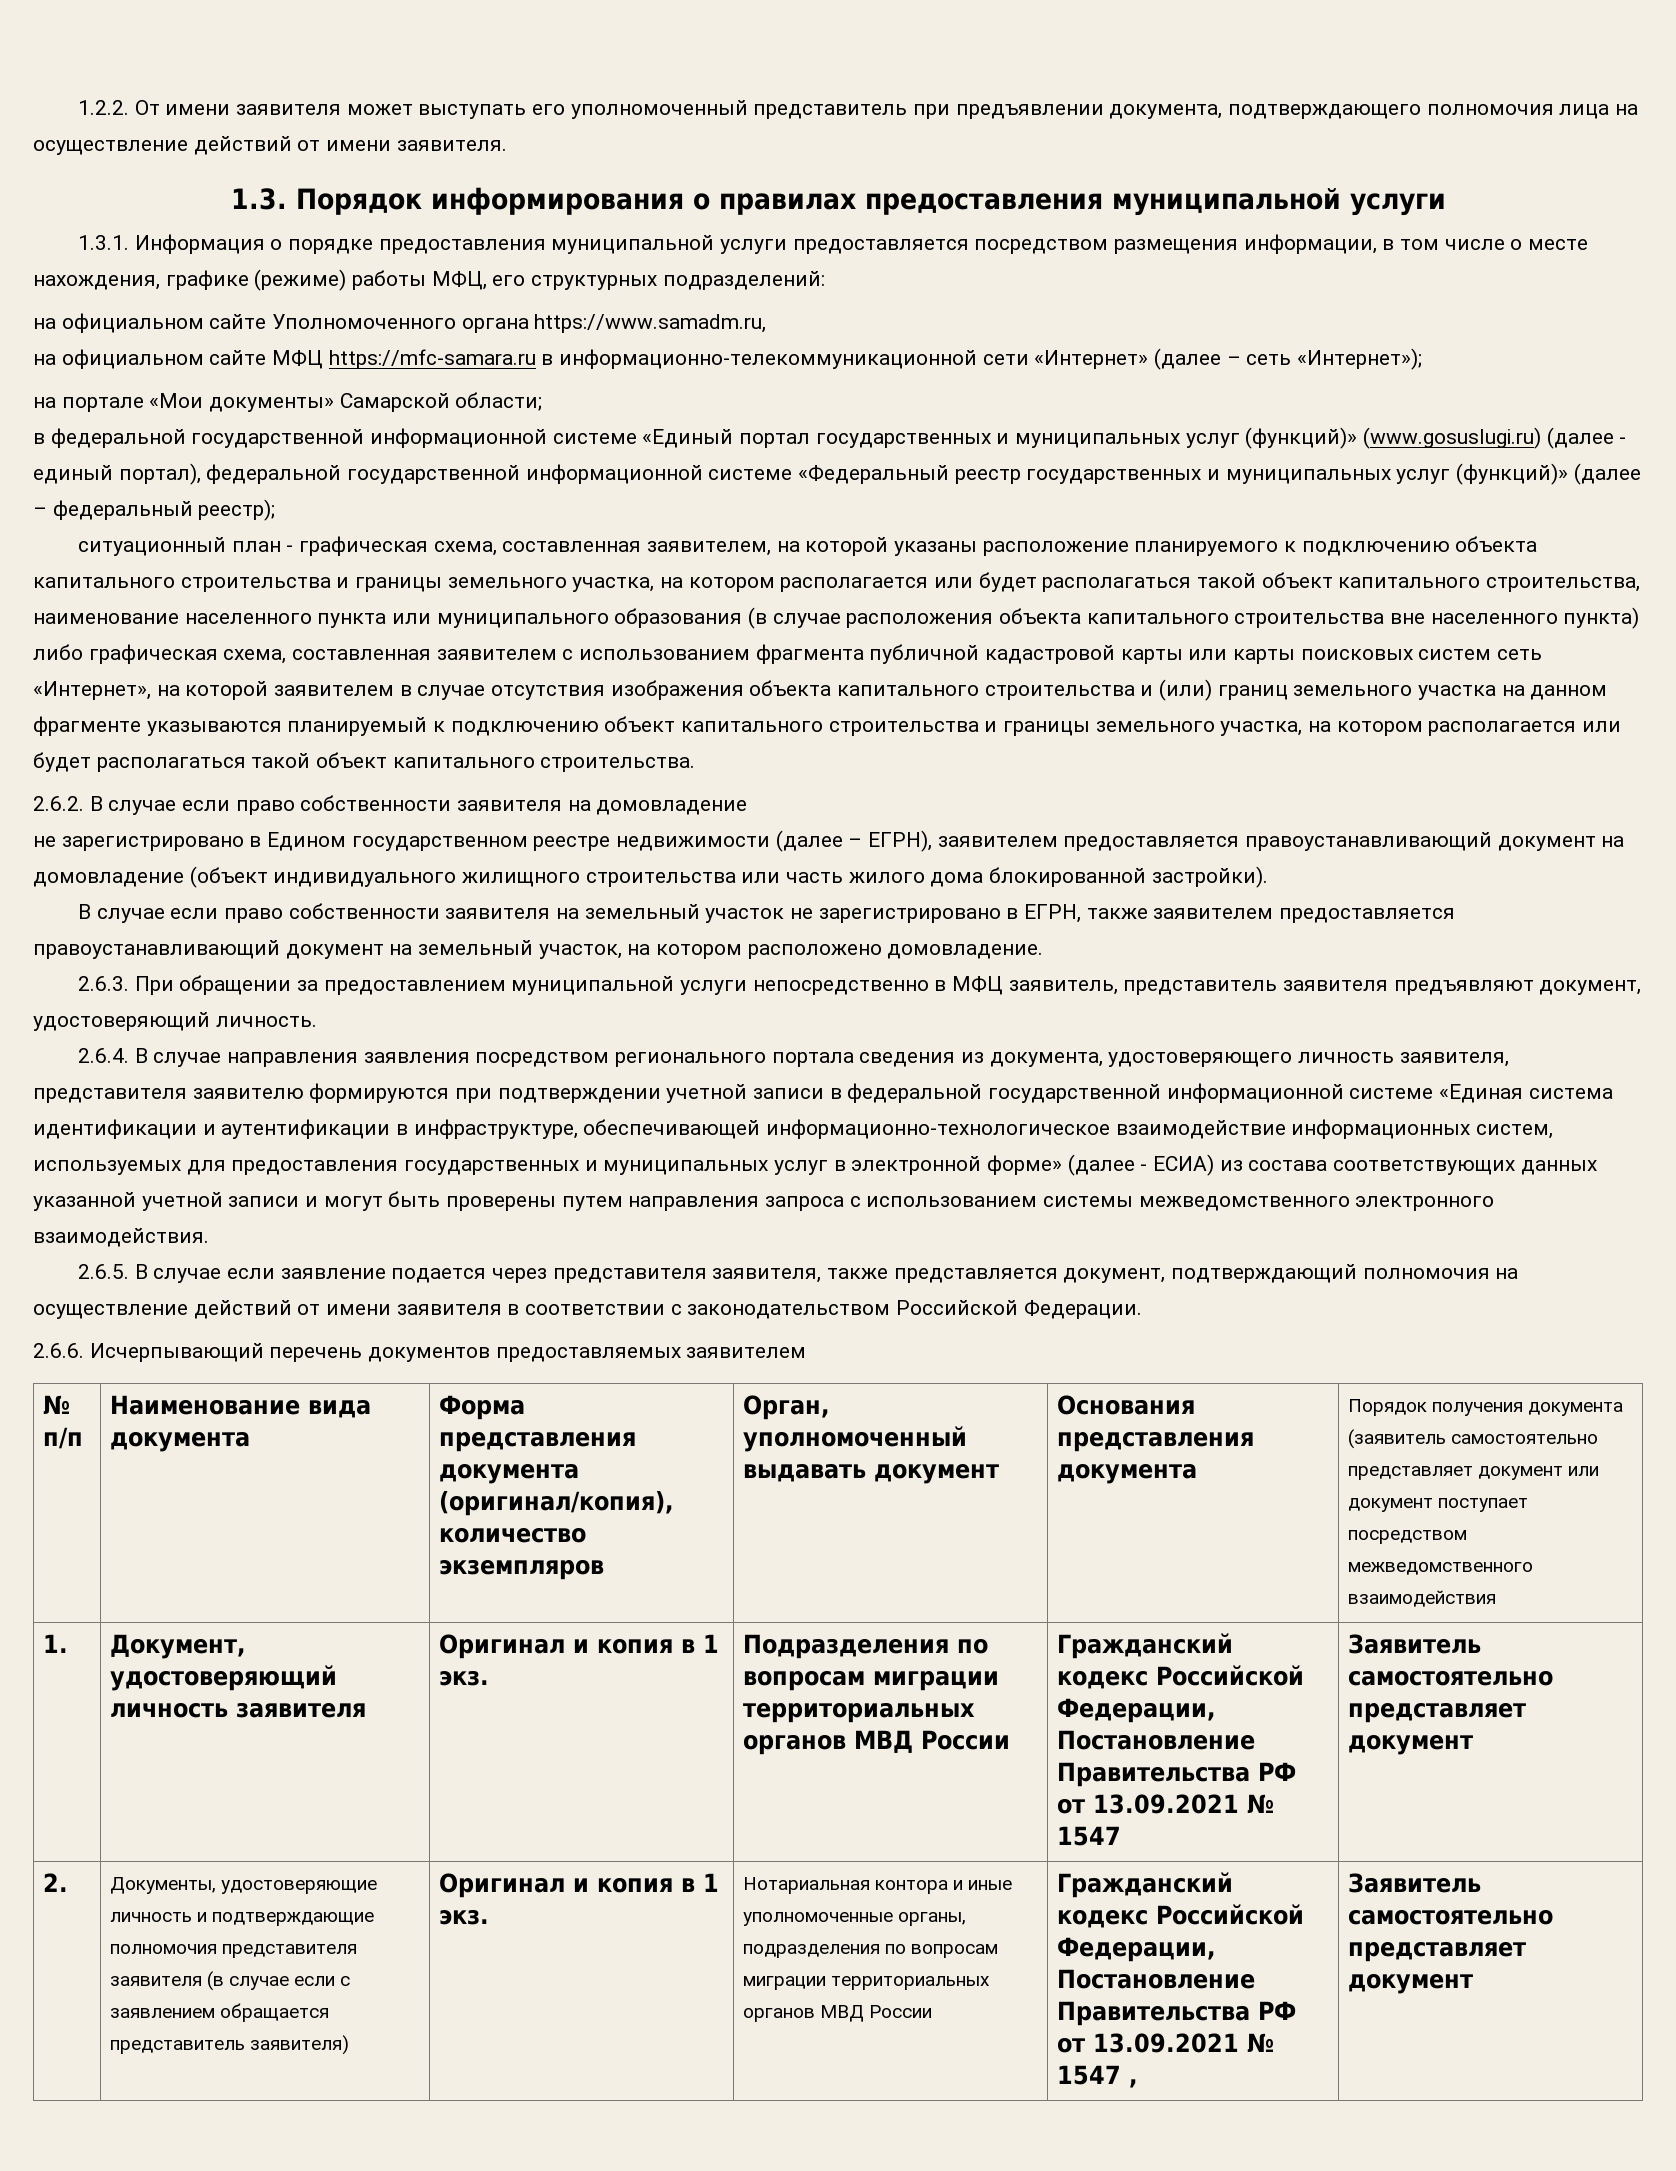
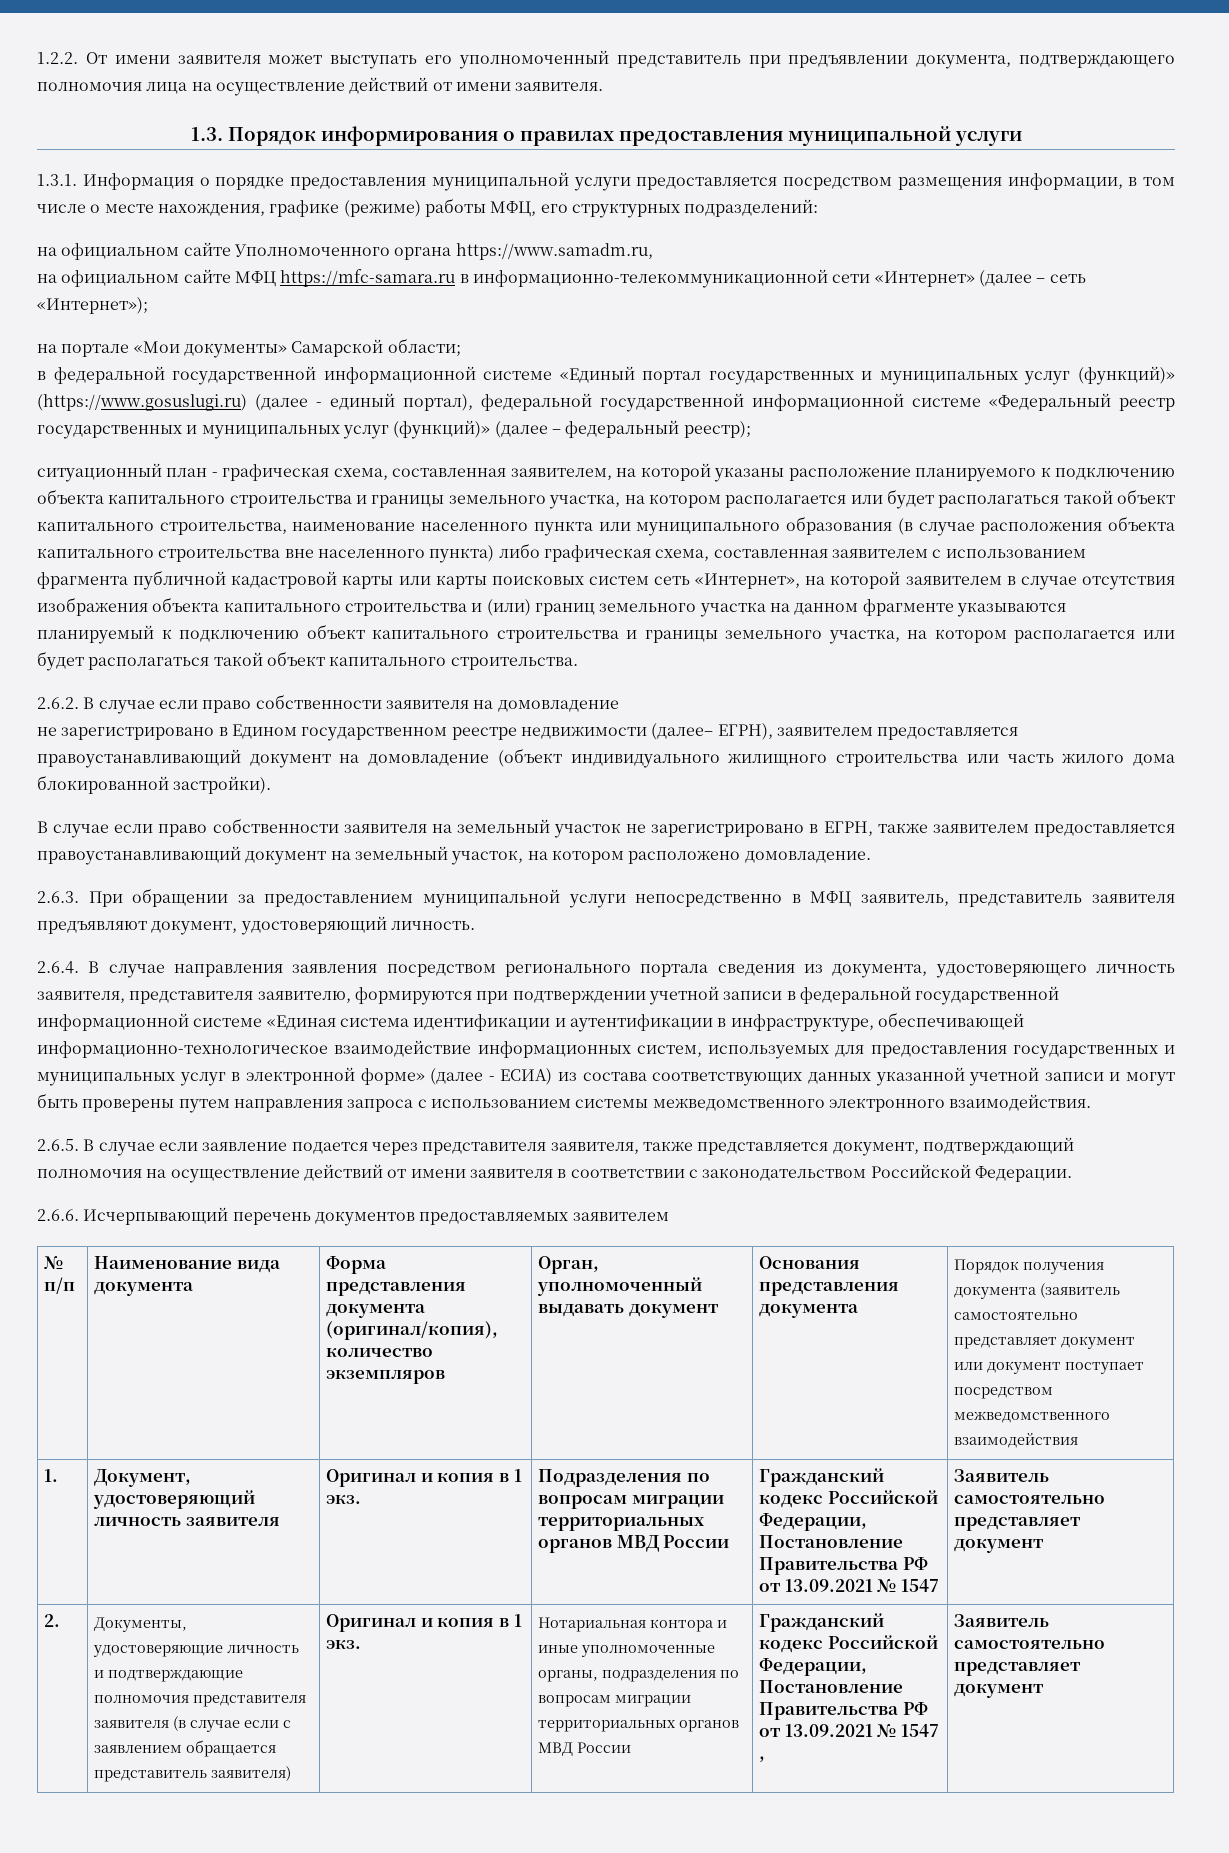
[1363,427,1542,449] (www.gosuslugi.ru) -> [37,394,247,411] (https://www.gosuslugi.ru)
[775,830,863,852] (далее – -> [651,723,714,740] (далее–
[192,1088,304,1099] заявителю -> [257,991,351,1003] заявителю,

